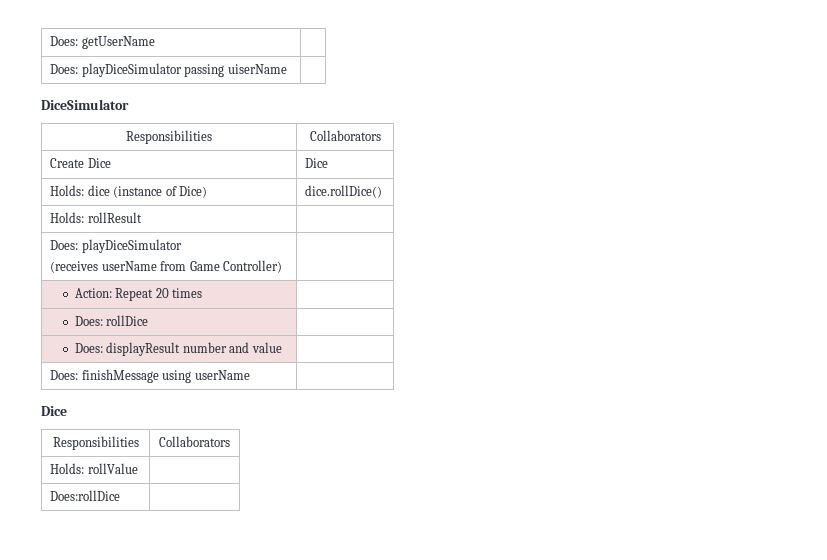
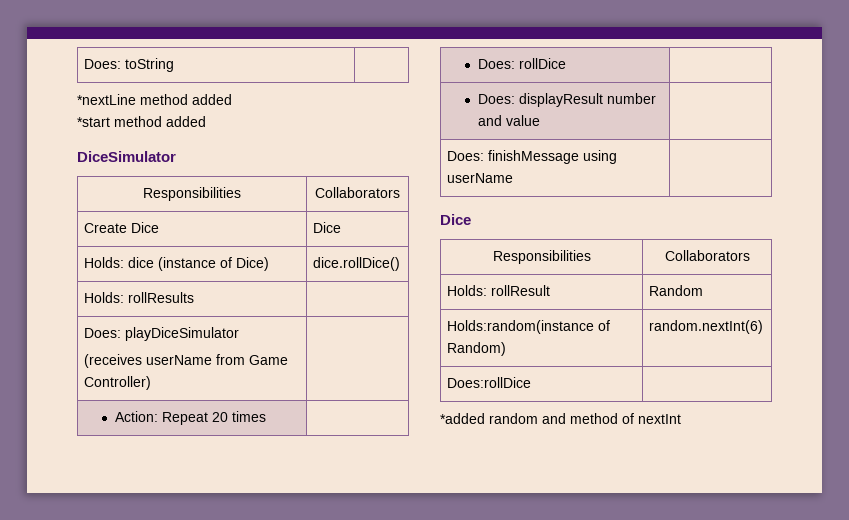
[50,36,155,49] [50,63,287,77] Does: getUserName | // Does: playDiceSimulator passing uiserName | -> [83,58,174,72] [77,94,232,105] [77,116,206,127] Does: toString | // *nextLine method added // *start method added
[87,212,142,223] rollResult -> [127,292,194,303] rollResults
[87,463,138,474] [50,490,121,501] rollValue | // Does:rollDice | -> [490,285,550,296] [648,285,703,296] [446,320,610,334] [446,342,506,356] [648,320,763,334] [446,377,531,388] [440,413,681,424] rollResult | Random // Holds:random(instance of Random) | random.nextInt(6) // Does:rollDice | // *added random and method of nextInt

